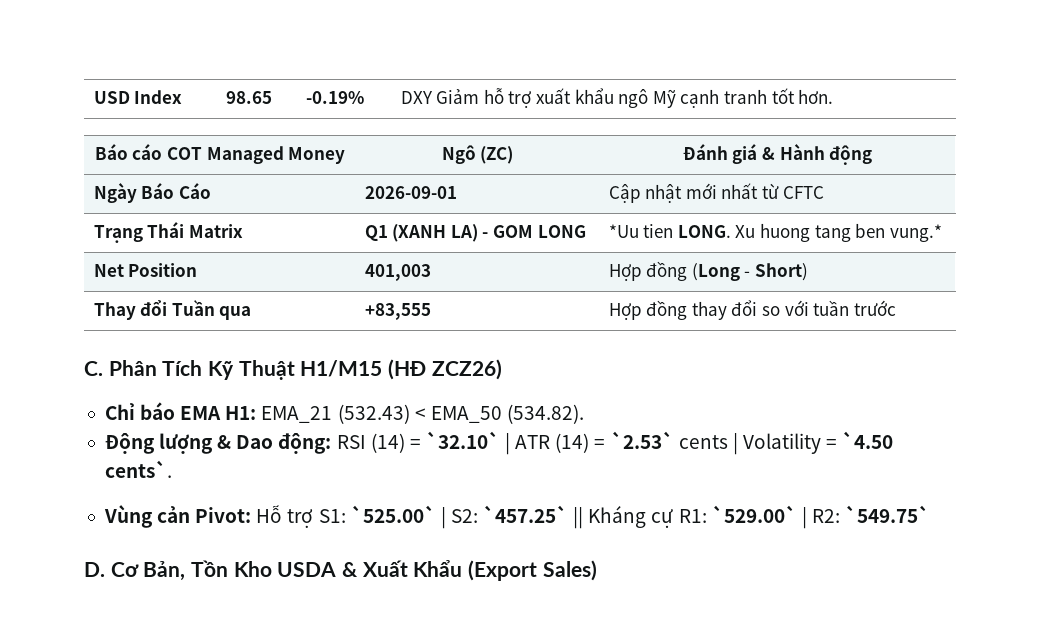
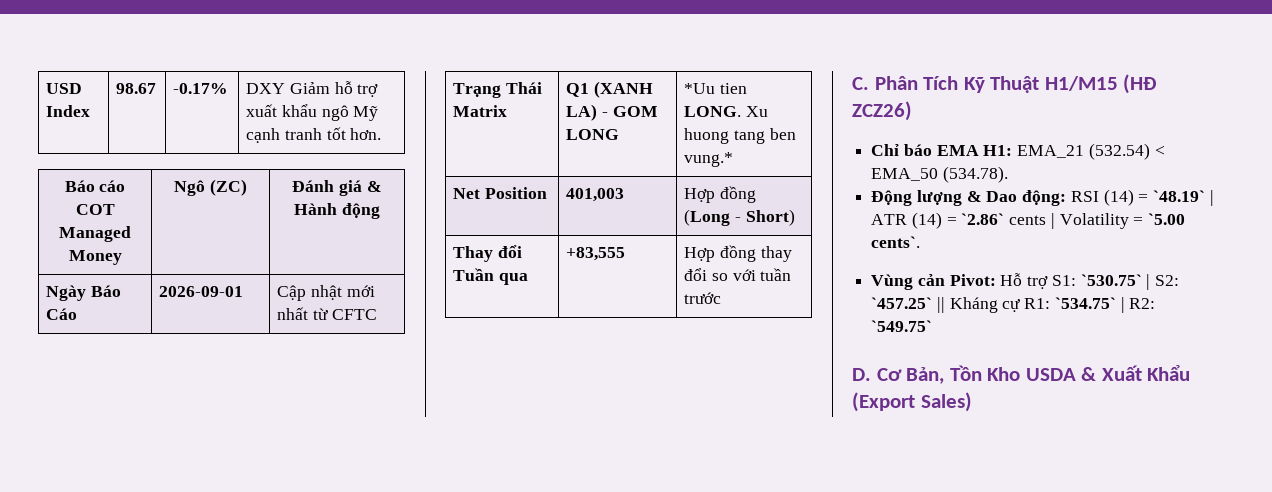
[225,91,272,104] [305,91,364,104] 98.65 | -0.19% -> [116,83,157,94] [173,83,229,94] 98.67 | -0.17%
[337,404,410,424] (532.43) -> [1088,143,1150,160] (532.54)
[506,404,584,424] (534.82). -> [942,166,1008,183] (534.78).
[425,431,500,449] `32.10` -> [1153,190,1206,202] `48.19`
[610,431,674,449] `2.53` -> [961,213,1005,225] `2.86`
[842,431,894,449] `4.50 -> [1148,213,1186,225] `5.00
[350,505,436,523] `525.00` -> [1080,274,1142,286] `530.75`
[711,505,797,523] `529.00` -> [1054,297,1116,309] `534.75`

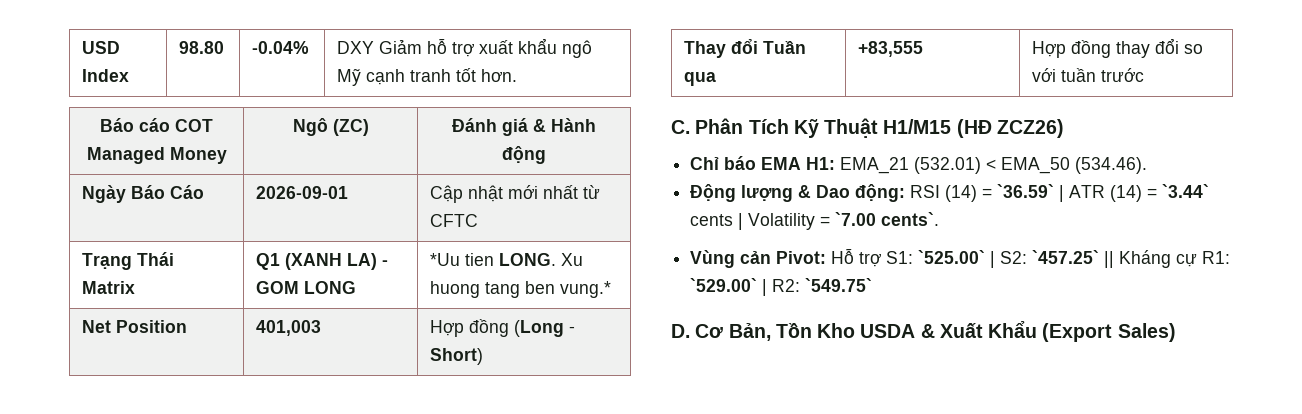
[116,83,157,94] [173,83,229,94] 98.67 | -0.17% -> [179,41,225,54] [252,41,310,54] 98.80 | -0.04%
[1088,143,1150,160] (532.54) -> [914,157,982,174] (532.01)
[942,166,1008,183] (534.78). -> [1075,157,1148,174] (534.46).
[1153,190,1206,202] `48.19` -> [997,184,1055,198] `36.59`
[961,213,1005,225] `2.86` -> [1162,184,1210,198] `3.44`
[1148,213,1186,225] `5.00 -> [835,212,877,226] `7.00
[1080,274,1142,286] `530.75` -> [918,250,986,264] `525.00`
[1054,297,1116,309] `534.75` -> [690,278,758,292] `529.00`

